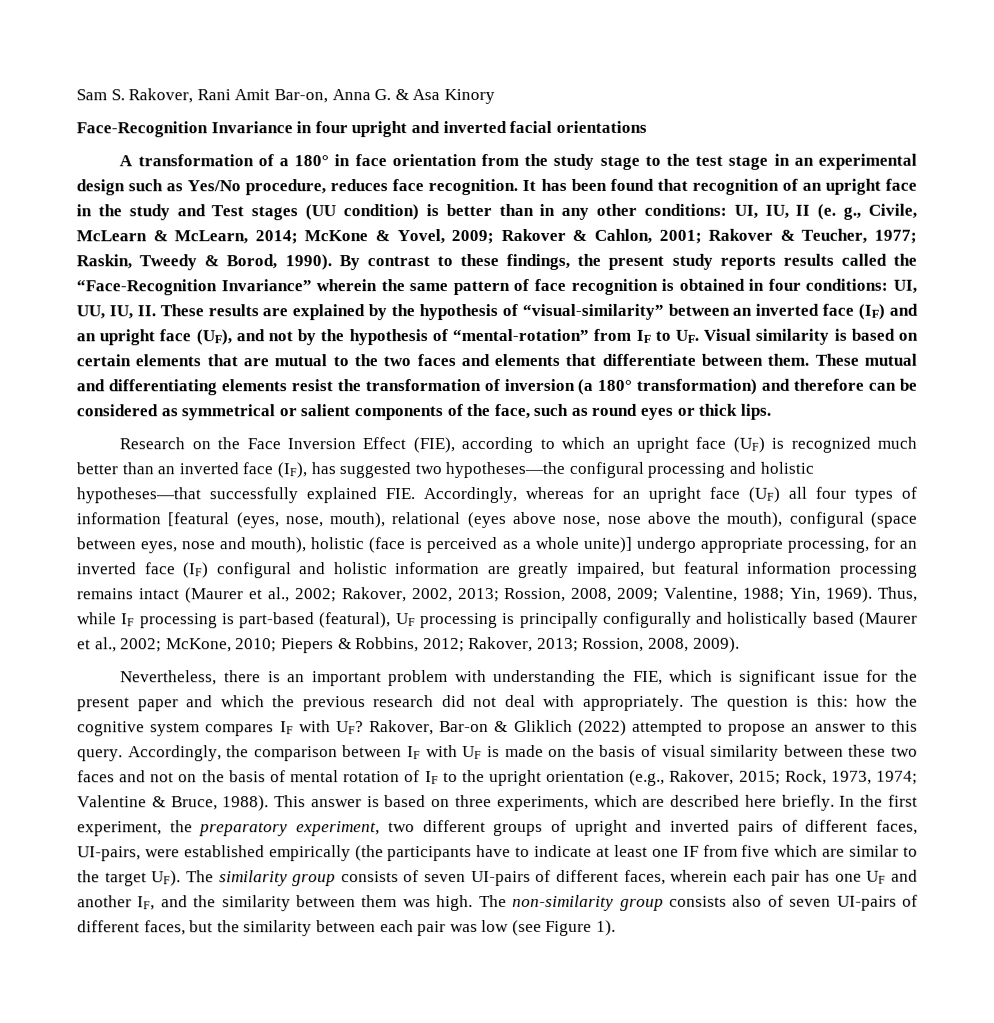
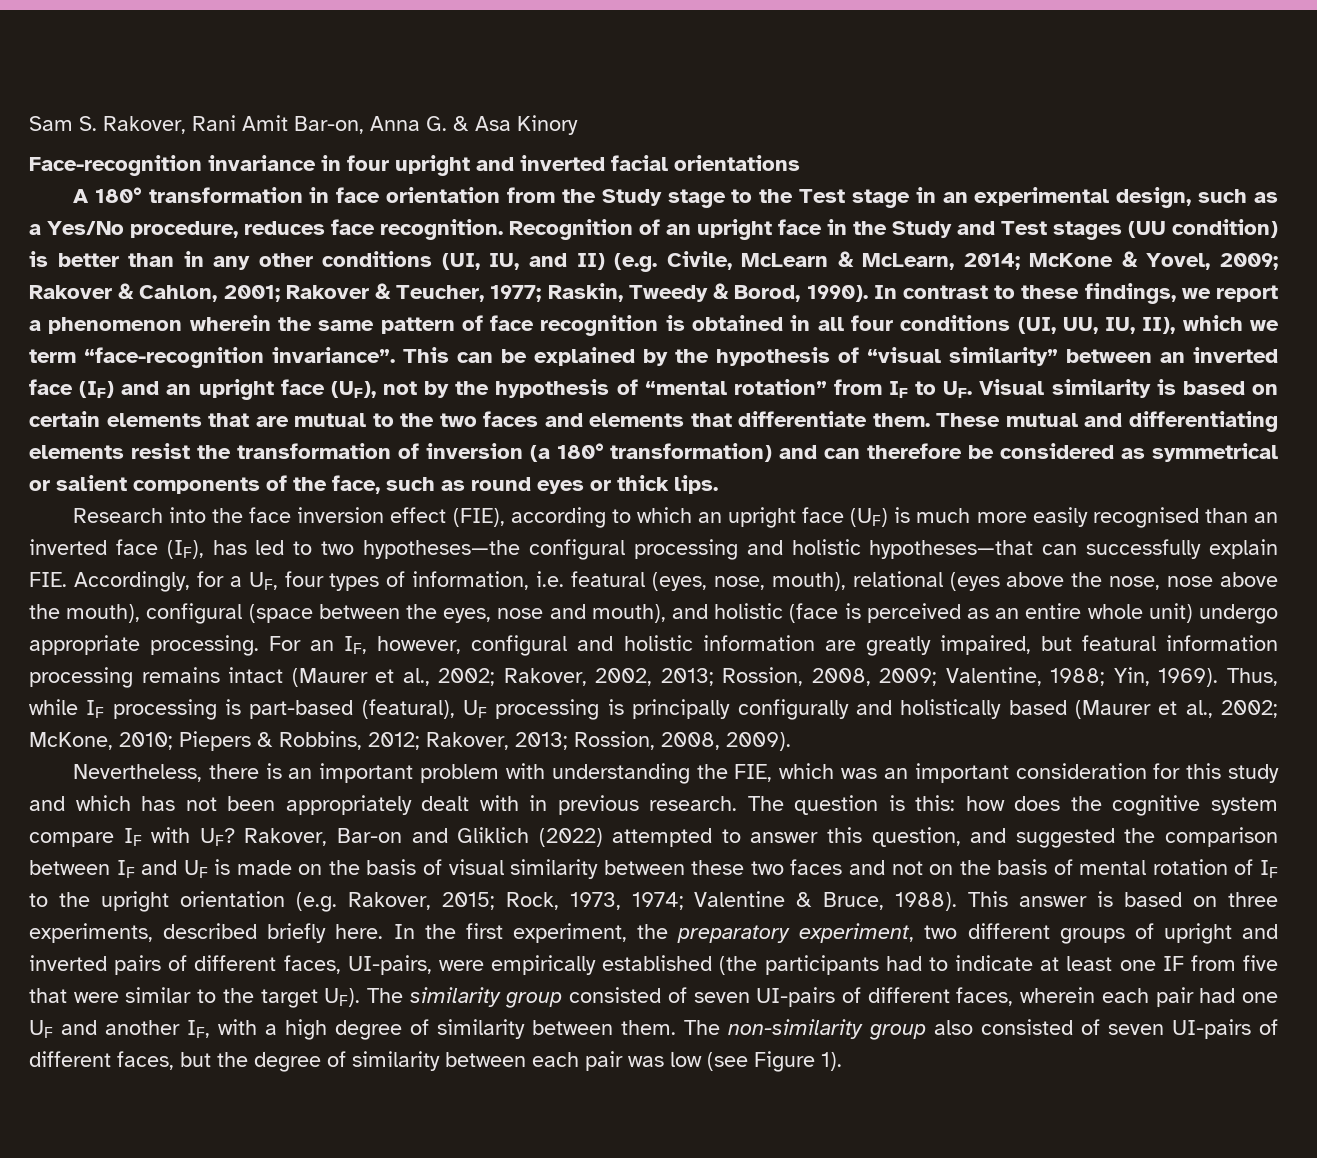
[76,121,293,138] Face-Recognition Invariance -> [29,155,316,176] Face-recognition invariance
[137,154,330,167] transformation of a 180° -> [94,187,303,203] 180° transformation
[553,153,595,170] study -> [601,189,662,206] Study
[695,155,724,166] test -> [799,189,846,203] Test
[76,179,184,196] design such as -> [1116,187,1278,208] [29,224,41,235] design, such as a
[522,178,779,195] It has been found that recognition -> [509,219,633,240] Recognition
[128,204,170,221] study -> [892,221,952,238] Study
[643,203,862,220] conditions: UI, IU, II (e. g., -> [322,251,658,272] conditions (UI, IU, and II) (e.g.
[338,255,360,271] By -> [873,285,897,299] In
[577,253,917,270] [76,279,312,296] the present study reports results called the “Face-Recognition Invariance” -> [1181,285,1278,302] [29,317,183,334] we report a phenomenon
[767,278,917,294] [76,304,289,320] four conditions: UI, UU, IU, II. These results are -> [817,315,1279,334] [29,347,527,368] all four conditions (UI, UU, IU, II), which we term “face-recognition invariance”. This can be
[521,303,664,320] “visual-similarity” -> [867,347,1058,366] “visual similarity”
[235,329,265,342] and -> (376, 389) none
[452,328,590,342] “mental-rotation” -> [644,379,827,395] “mental rotation”
[701,353,764,366] between -> (868, 419) none
[793,378,897,391] therefore can -> [824,443,963,459] can therefore
[191,437,407,450] on the Face Inversion Effect -> [169,507,447,523] into the face inversion effect
[790,436,917,453] [76,462,118,475] recognized much better -> [916,507,1199,528] much more easily recognised
[339,462,412,479] suggested -> [255,540,313,555] led to
[209,486,917,504] [77,512,231,527] successfully explained FIE. Accordingly, whereas for an upright face (UF) all four types of information [featural -> [1042,539,1278,559] [29,571,645,592] can successfully explain FIE. Accordingly, for a UF, four types of information, i.e. featural
(557, 517) none -> [1071,572,1103,587] the
(137, 543) none -> [406,604,437,619] the
(308, 545) none -> [672,604,709,619] and
[522,536,918,553] [77,562,210,579] a whole unite)] undergo appropriate processing, for an inverted face (IF) -> [995,603,1279,624] [29,635,462,656] an entire whole unit) undergo appropriate processing. For an IF, however,
[719,669,919,686] [77,694,684,712] is significant issue for the present paper and which the previous research did not deal with appropriately. -> [841,763,1280,783] [29,795,738,815] was an important consideration for this study and which has not been appropriately dealt with in previous research.
(889, 700) none -> [1014,796,1061,811] does
[205,724,275,737] compares -> [29,832,114,847] compare
[494,720,509,733] & -> [411,828,448,843] and
[728,719,918,736] [77,745,222,762] propose an answer to this query. Accordingly, -> [750,827,1115,848] answer this question, and suggested
[425,745,458,758] with -> [141,860,178,875] and
[629,769,666,786] (e.g., -> [295,892,337,912] (e.g.
[593,794,835,811] which are described here briefly. -> [163,923,384,943] described briefly here.
[183,845,351,862] established empirically -> [491,955,713,975] empirically established
[476,844,512,858] have -> [885,956,922,971] had
[774,844,846,857] which are -> [29,988,119,1003] that were
[340,871,399,883] consists -> [569,987,662,1003] consisted
[805,869,831,882] has -> [1199,988,1236,1003] had
[160,895,474,912] and the similarity between them was high. -> [218,1019,676,1040] with a high degree of similarity between them.
[668,894,763,907] consists also -> [934,1019,1073,1035] also consisted
(240, 926) none -> [254,1051,346,1072] degree of

